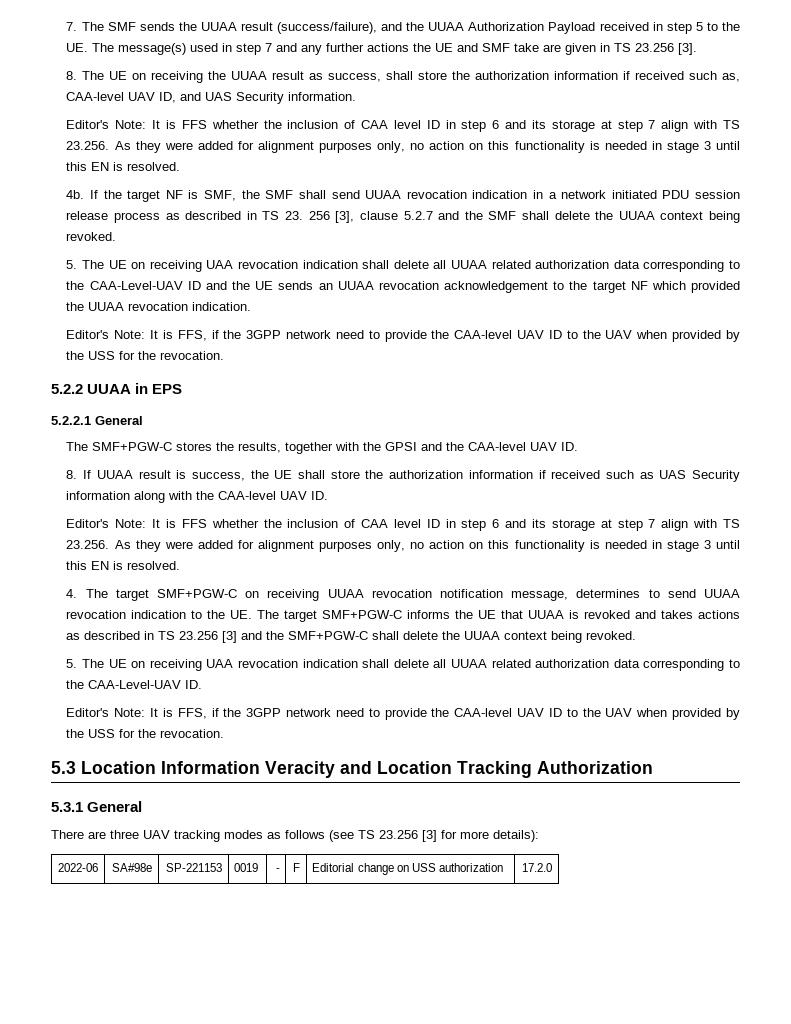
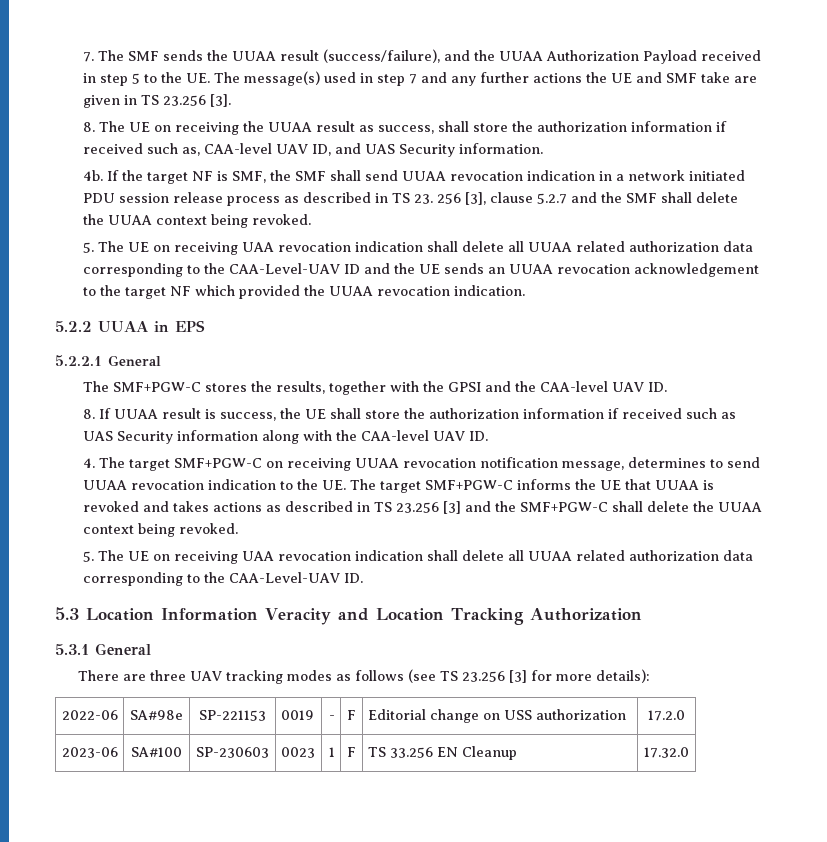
[66,120,740,132] [66,141,740,153] [66,162,181,171] // Editor's Note: It is FFS whether the inclusion of CAA level ID in step 6 and its storage at step 7 align with TS 23.256. As they were added for alignment purposes only, no action on this functionality is needed in stage 3 until this EN is resolved. -> (543, 148) none
[66,330,740,342] [66,351,225,360] // Editor's Note: It is FFS, if the 3GPP network need to provide the CAA-level UAV ID to the UAV when provided by the USS for the revocation. -> (525, 290) none
[66,519,740,531] [66,540,740,552] [66,561,181,570] // Editor's Note: It is FFS whether the inclusion of CAA level ID in step 6 and its storage at step 7 align with TS 23.256. As they were added for alignment purposes only, no action on this functionality is needed in stage 3 until this EN is resolved. -> (488, 436) none
[66,708,740,720] [66,729,225,738] // Editor's Note: It is FFS, if the 3GPP network need to provide the CAA-level UAV ID to the UAV when provided by the USS for the revocation. -> (363, 578) none
(552, 867) none -> [61,747,118,758] [131,747,182,757] [196,747,269,758] [280,747,315,758] [329,747,336,757] [347,747,356,757] [367,746,517,760] [644,747,689,758] // 2023-06 | SA#100 | SP-230603 | 0023 | 1 | F | TS 33.256 EN Cleanup | 17.32.0

